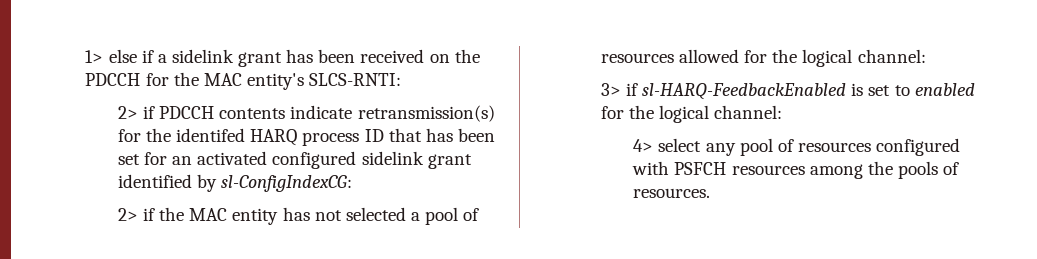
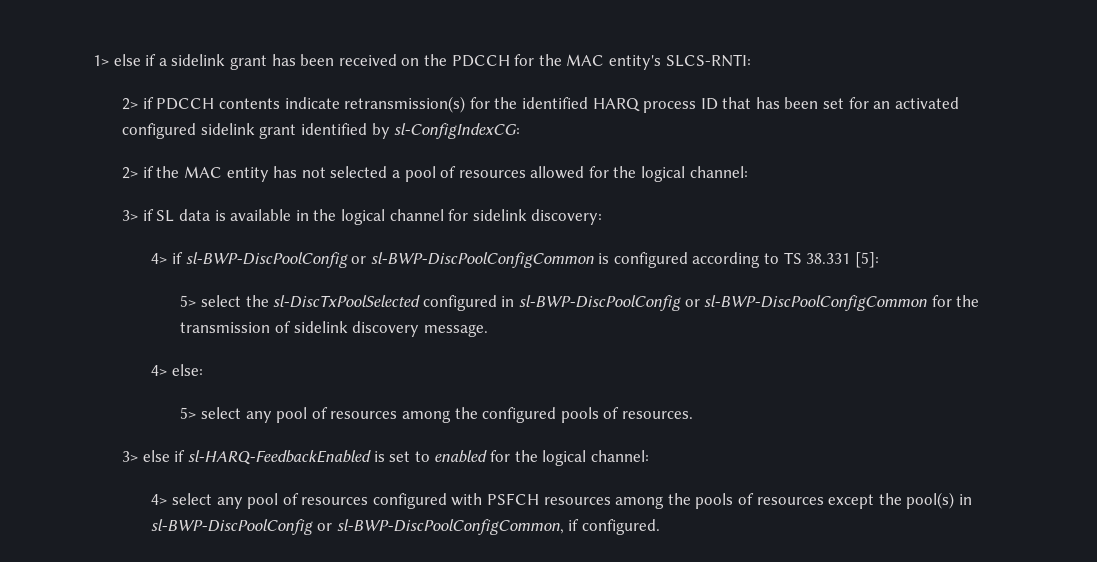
[176,128,246,142] identifed -> [521,97,588,109] identified
(639, 89) none -> [156,209,603,225] [151,252,879,268] [180,295,980,311] [180,321,488,337] [151,364,203,376] [180,407,693,423] [122,450,186,462] SL data is available in the logical channel for sidelink discovery: // 4> if sl-BWP-DiscPoolConfig or sl-BWP-DiscPoolConfigCommon is configured according to TS 38.331 [5]: // 5> select the sl-DiscTxPoolSelected configured in sl-BWP-DiscPoolConfig or sl-BWP-DiscPoolConfigCommon for the transmission of sidelink discovery message. // 4> else: // 5> select any pool of resources among the configured pools of resources. // 3> else if
[633,188,711,198] resources. -> [756,492,972,509] [151,519,660,535] resources except the pool(s) in sl-BWP-DiscPoolConfig or sl-BWP-DiscPoolConfigCommon, if configured.

